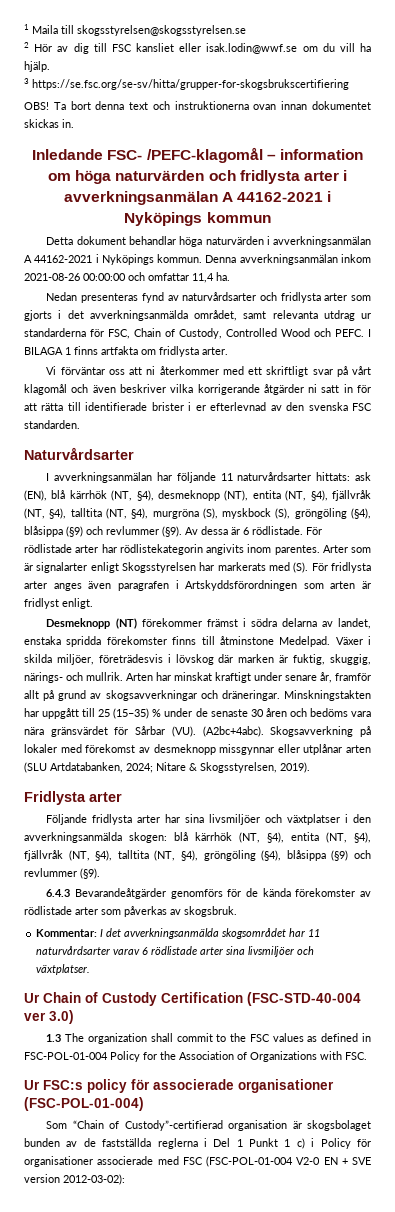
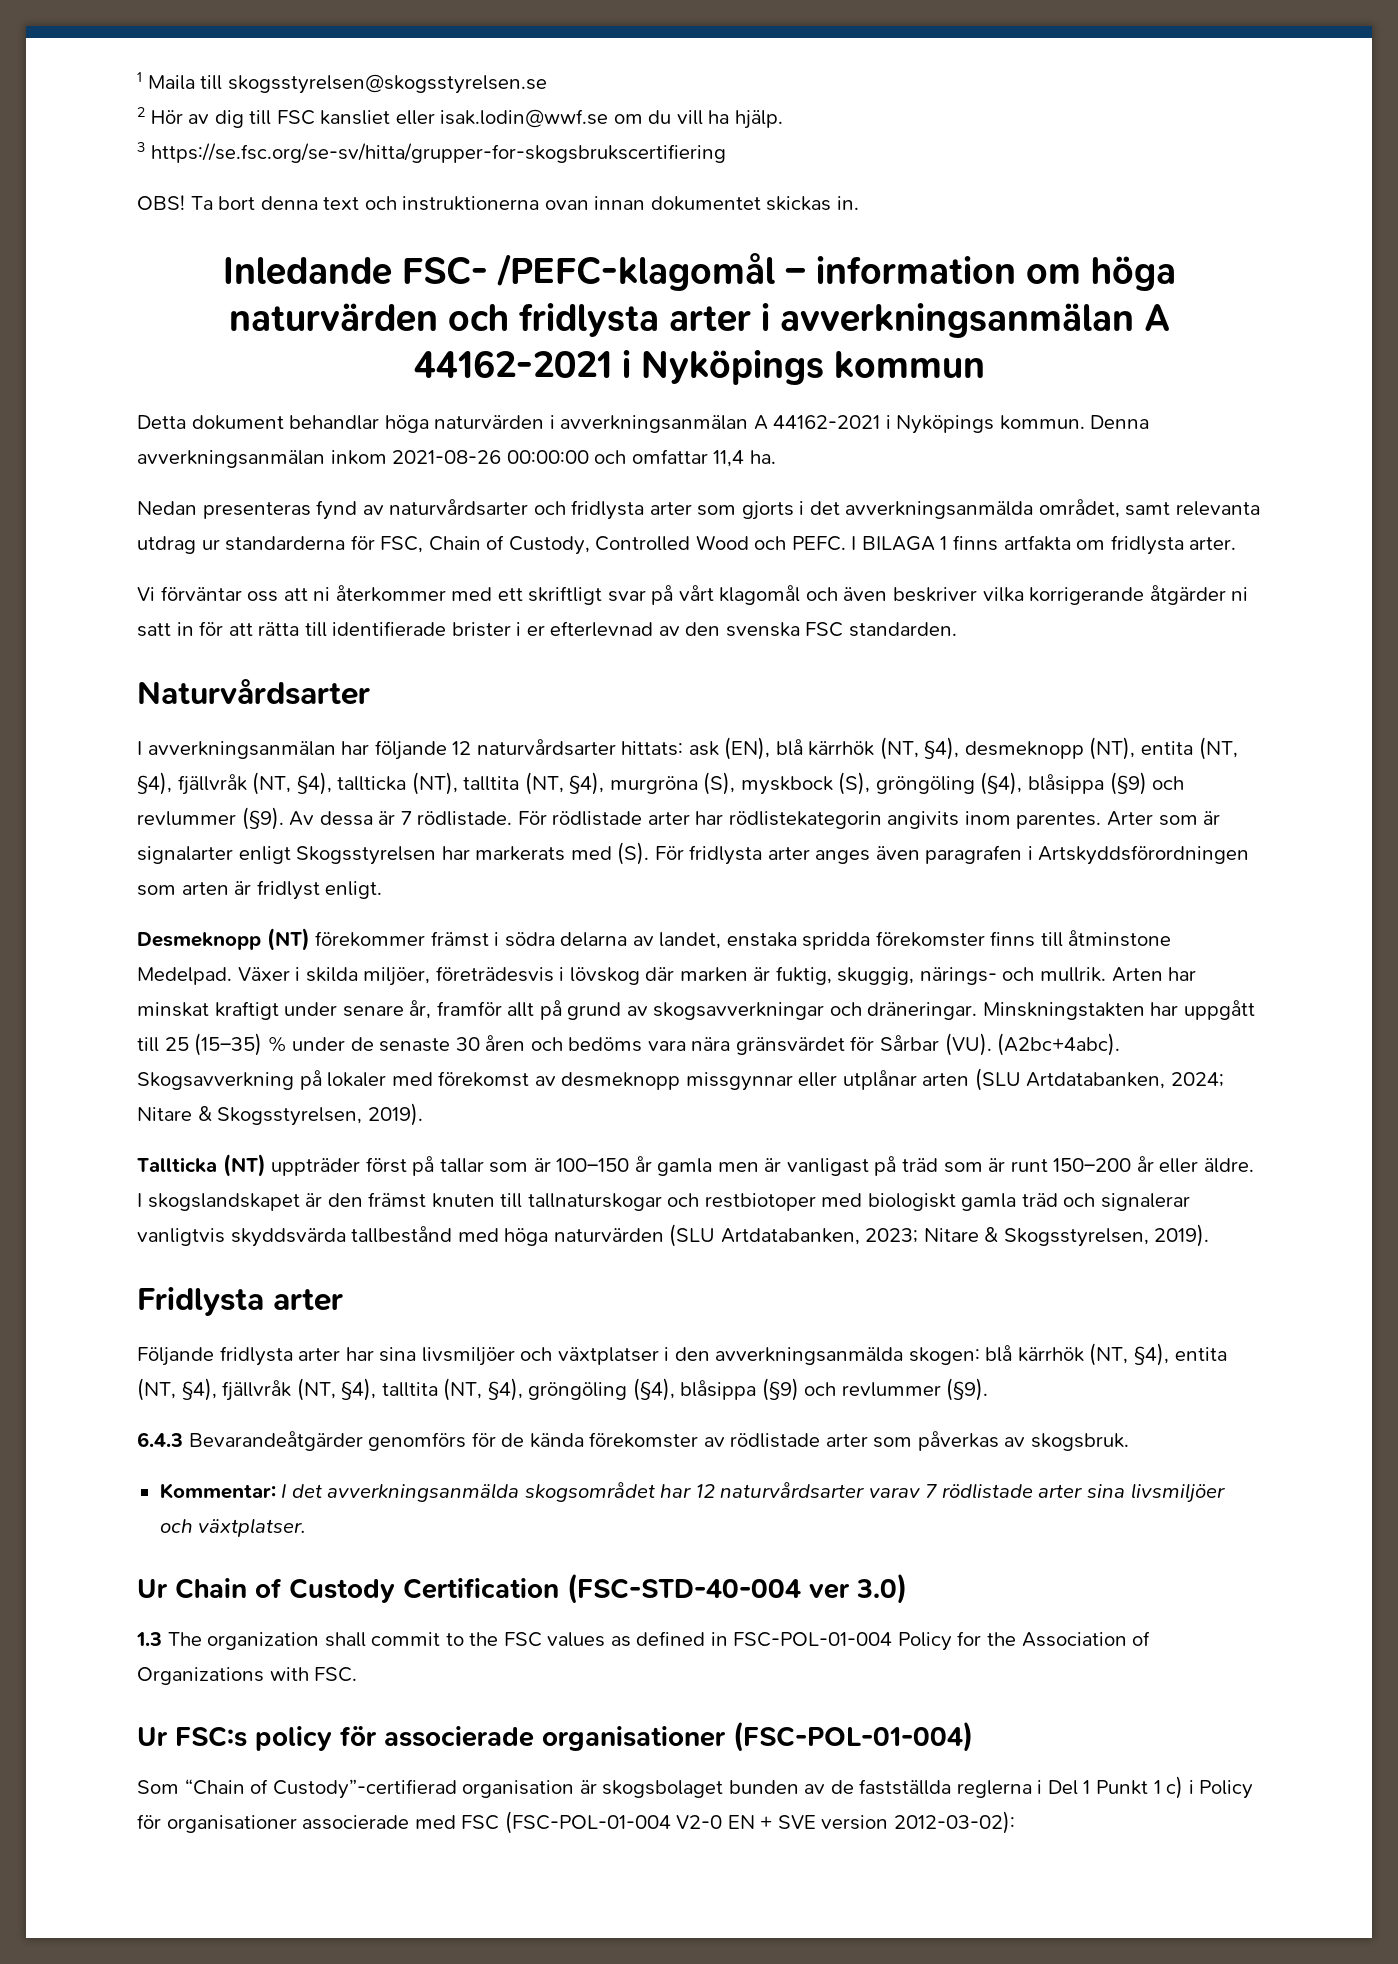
[220,473,233,481] 11 -> [452,741,472,755] 12
(67, 513) none -> [337,772,458,795] tallticka (NT),
[243,527,249,535] 6 -> [400,811,412,825] 7
(310, 767) none -> [137,1154,1254,1177] [137,1192,1191,1211] [137,1224,1210,1247] // Tallticka (NT) uppträder först på tallar som är 100–150 år gamla men är vanligast på träd som är runt 150–200 år eller äldre. I skogslandskapet är den främst knuten till tallnaturskogar och restbiotoper med biologiskt gamla träd och signalerar vanligtvis skyddsvärda tallbestånd med höga naturvärden (SLU Artdatabanken, 2023; Nitare & Skogsstyrelsen, 2019).
[308,929,321,937] 11 -> [695,1484,715,1498] 12
[142,947,149,955] 6 -> [925,1484,938,1498] 7

